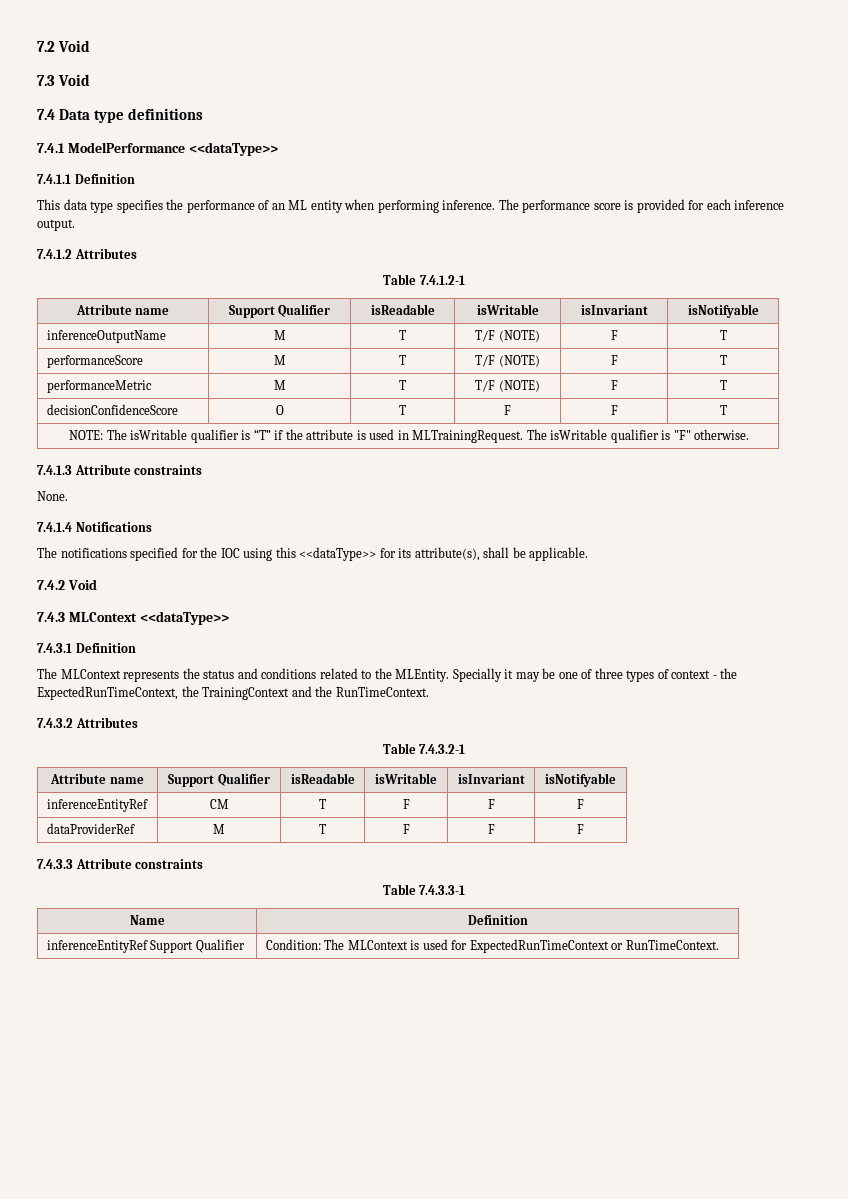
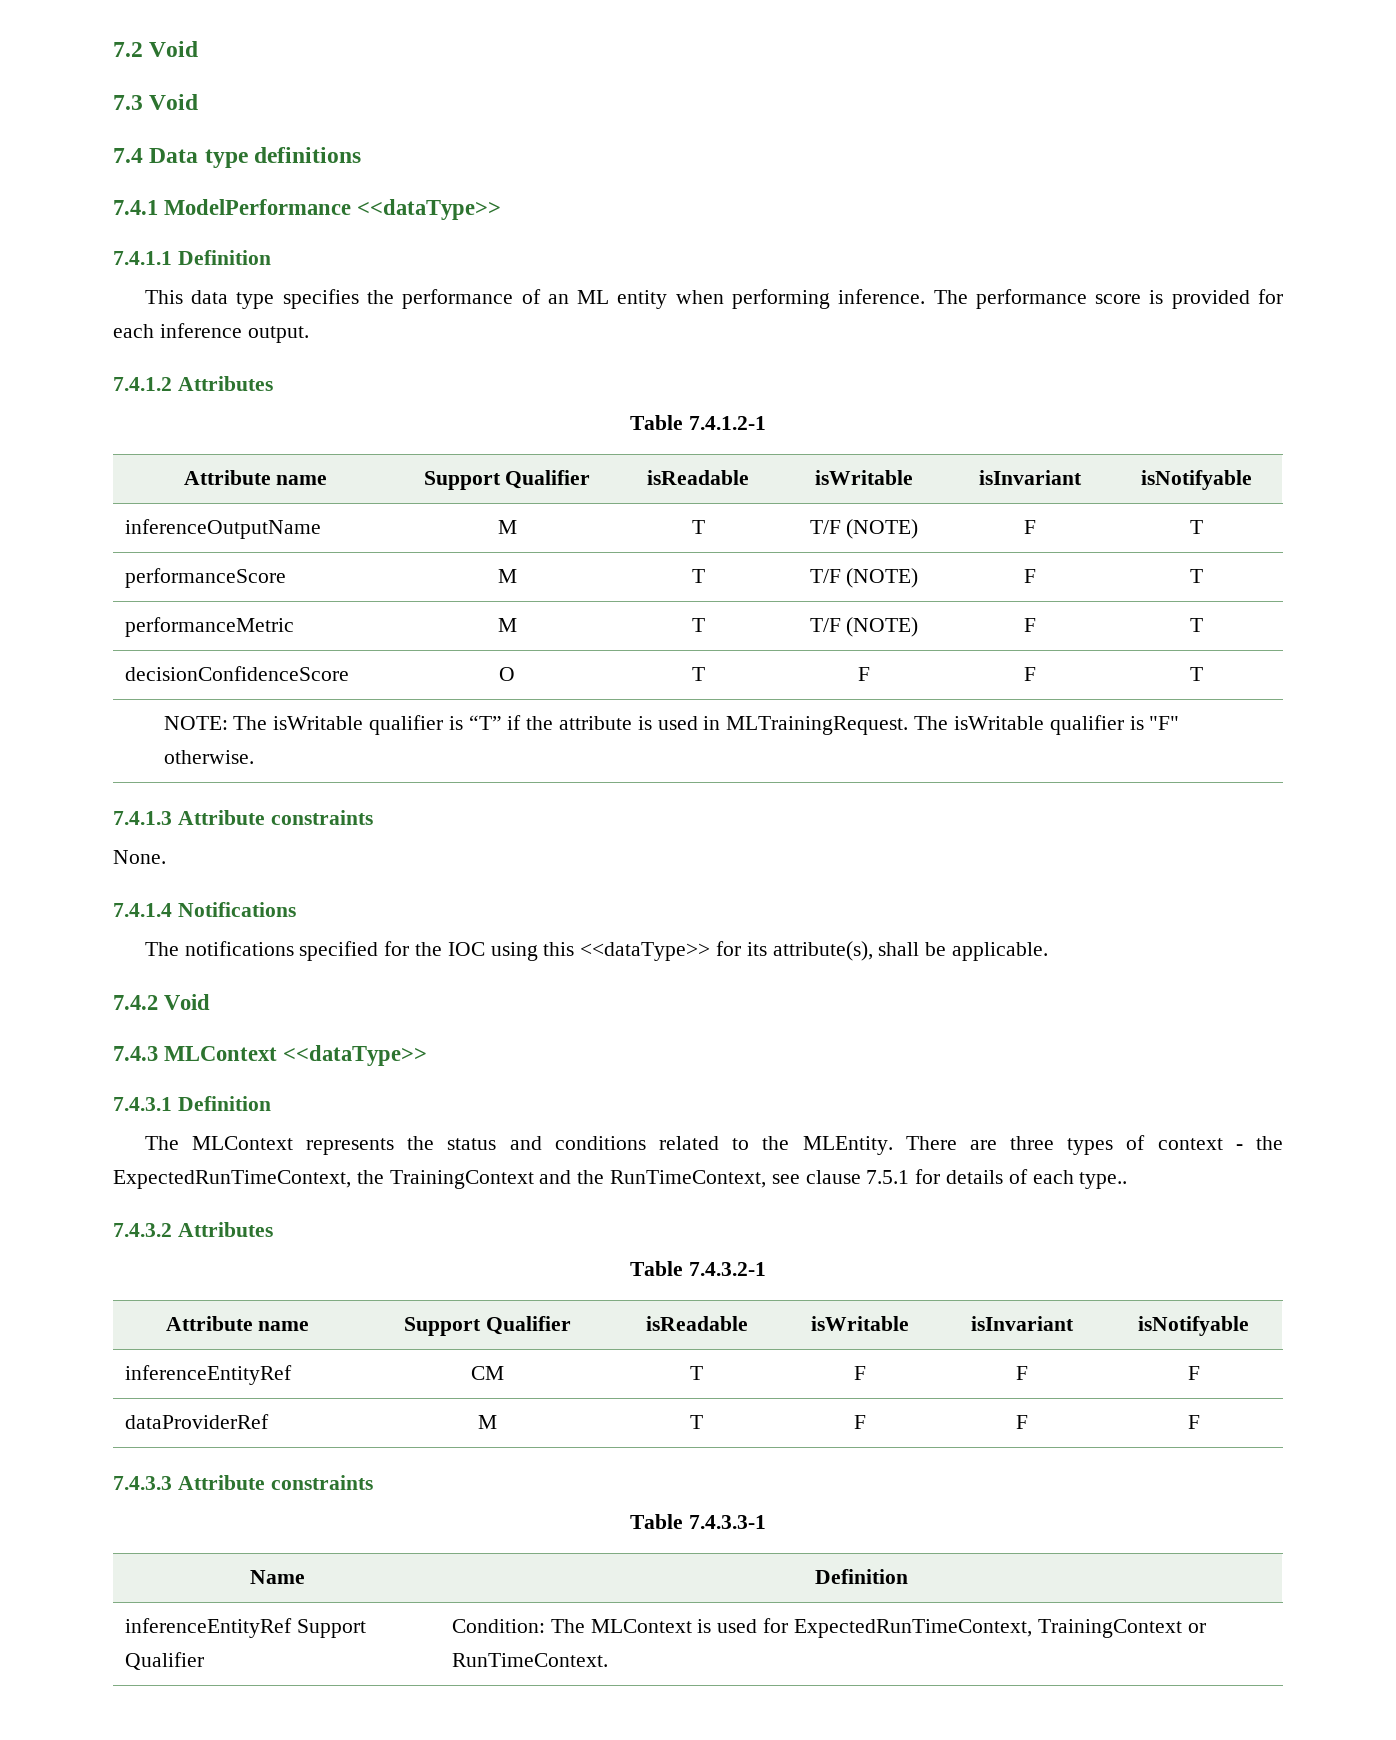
[452,668,593,682] Specially it may be one of -> [905,1136,997,1150] There are
[335,687,429,697] RunTimeContext. -> [610,1169,1128,1189] RunTimeContext, see clause 7.5.1 for details of each type..
[469,939,609,953] ExpectedRunTimeContext -> [793,1619,1182,1638] ExpectedRunTimeContext, TrainingContext

